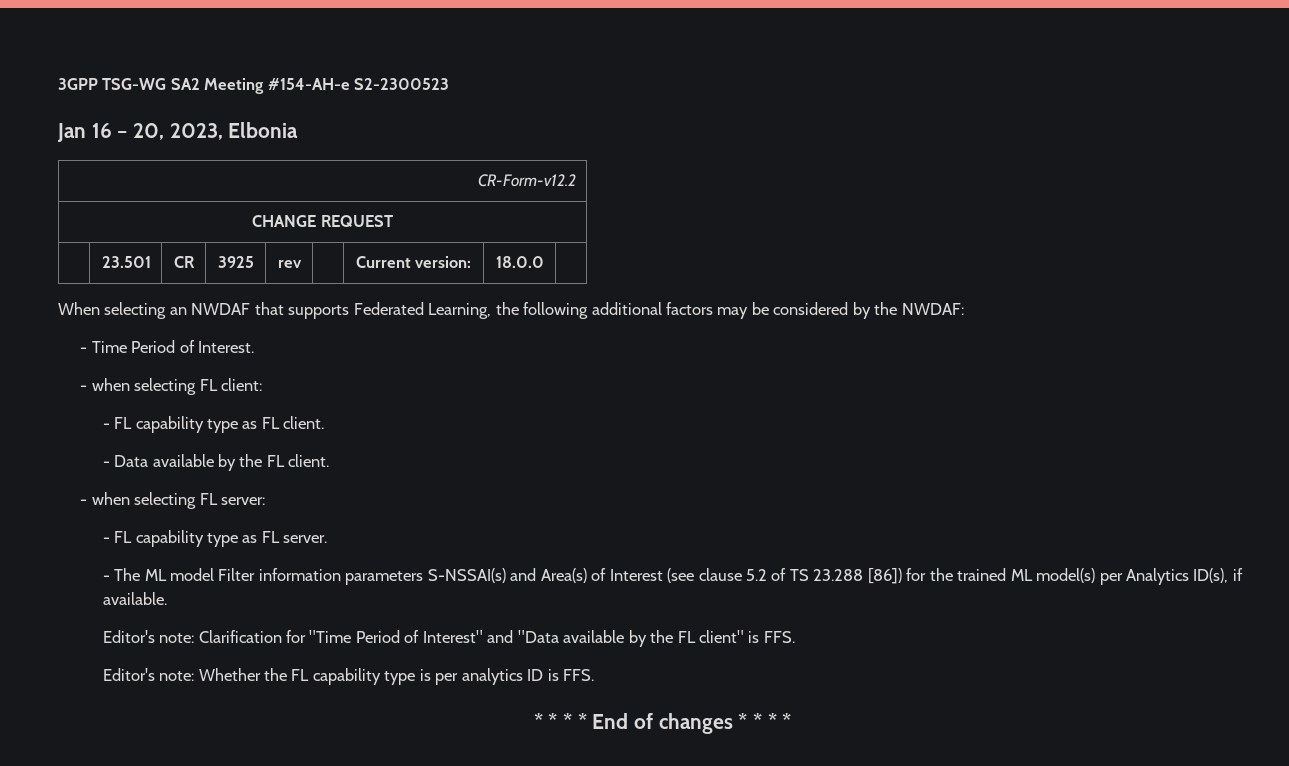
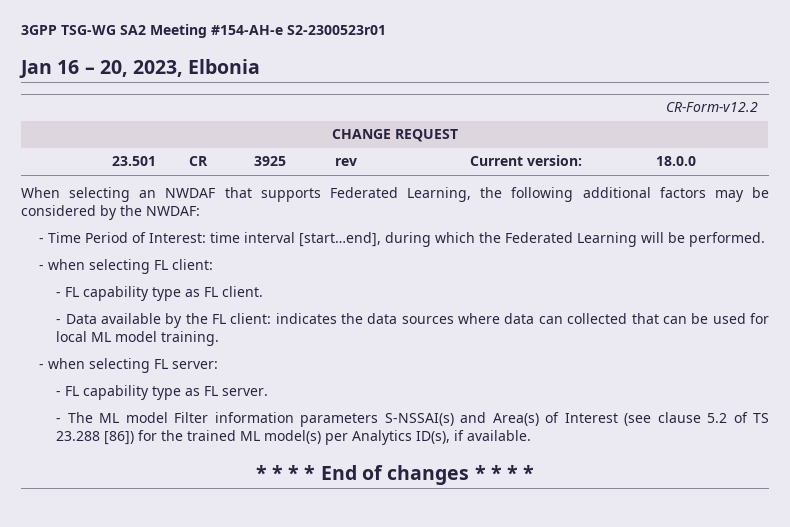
[354,78,450,90] S2-2300523 -> [287,25,386,35] S2-2300523r01
[198,341,255,353] Interest. -> [148,232,765,247] Interest: time interval [start…end], during which the Federated Learning will be performed.
[288,454,330,467] client. -> [230,313,769,324] [56,331,220,346] client: indicates the data sources where data can collected that can be used for local ML model training.
[102,630,795,647] [102,668,595,685] // Editor's note: Clarification for "Time Period of Interest" and "Data available by the FL client" is FFS. // Editor's note: Whether the FL capability type is per analytics ID is FFS. -> (532, 435) none

